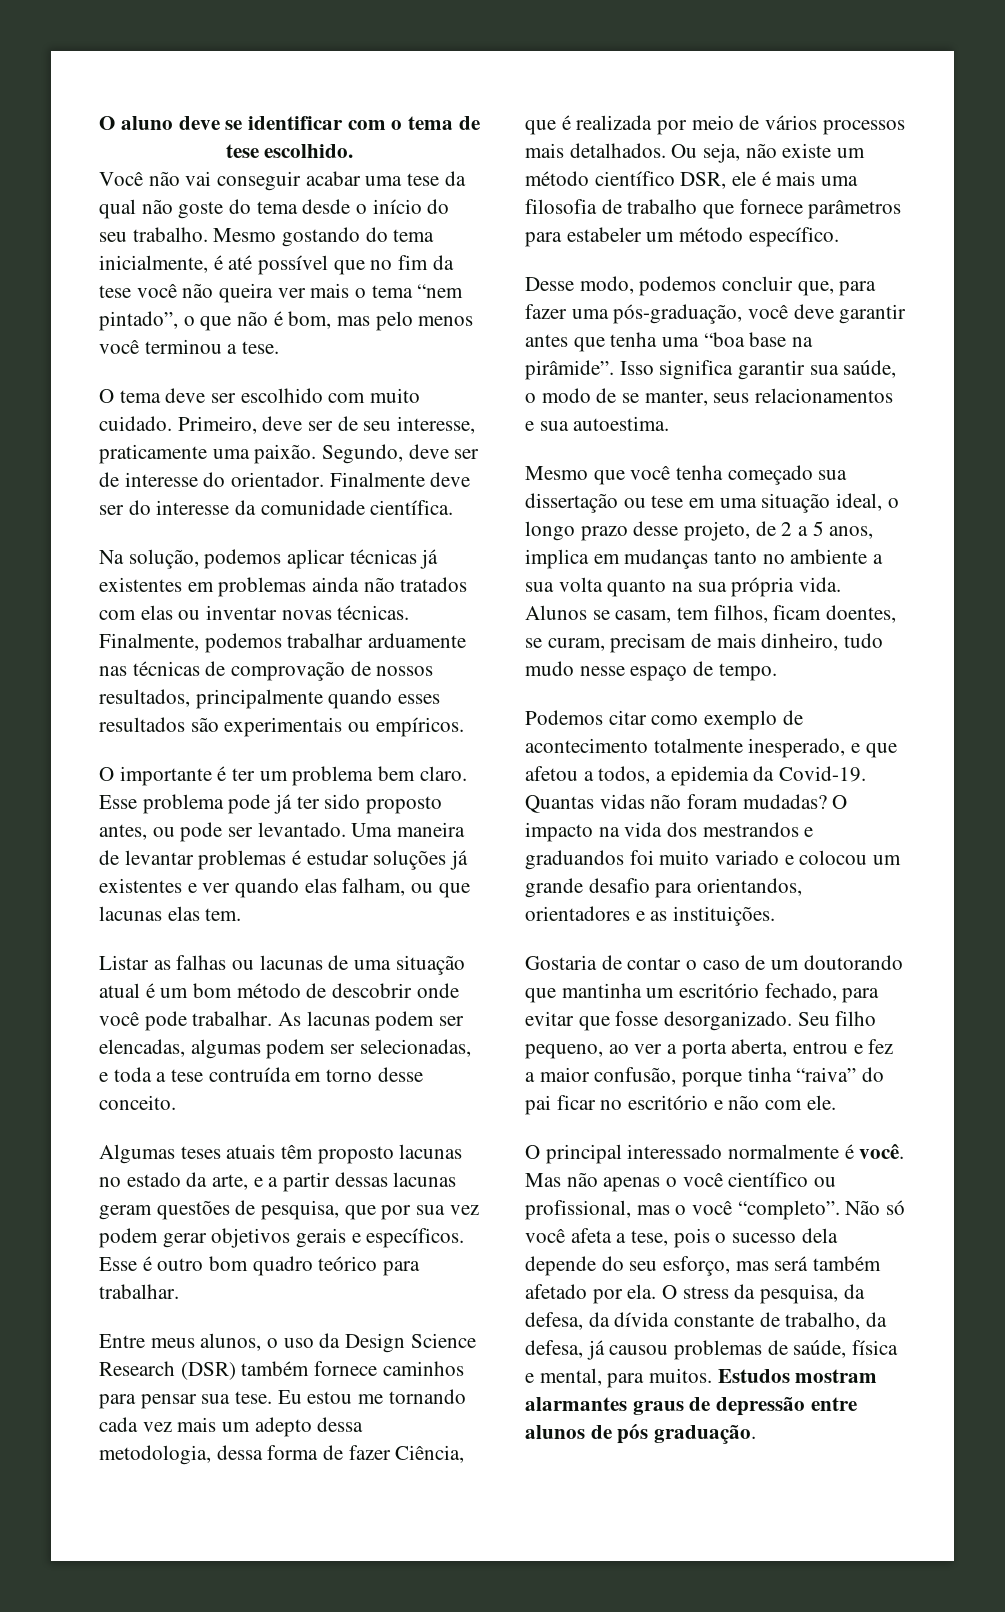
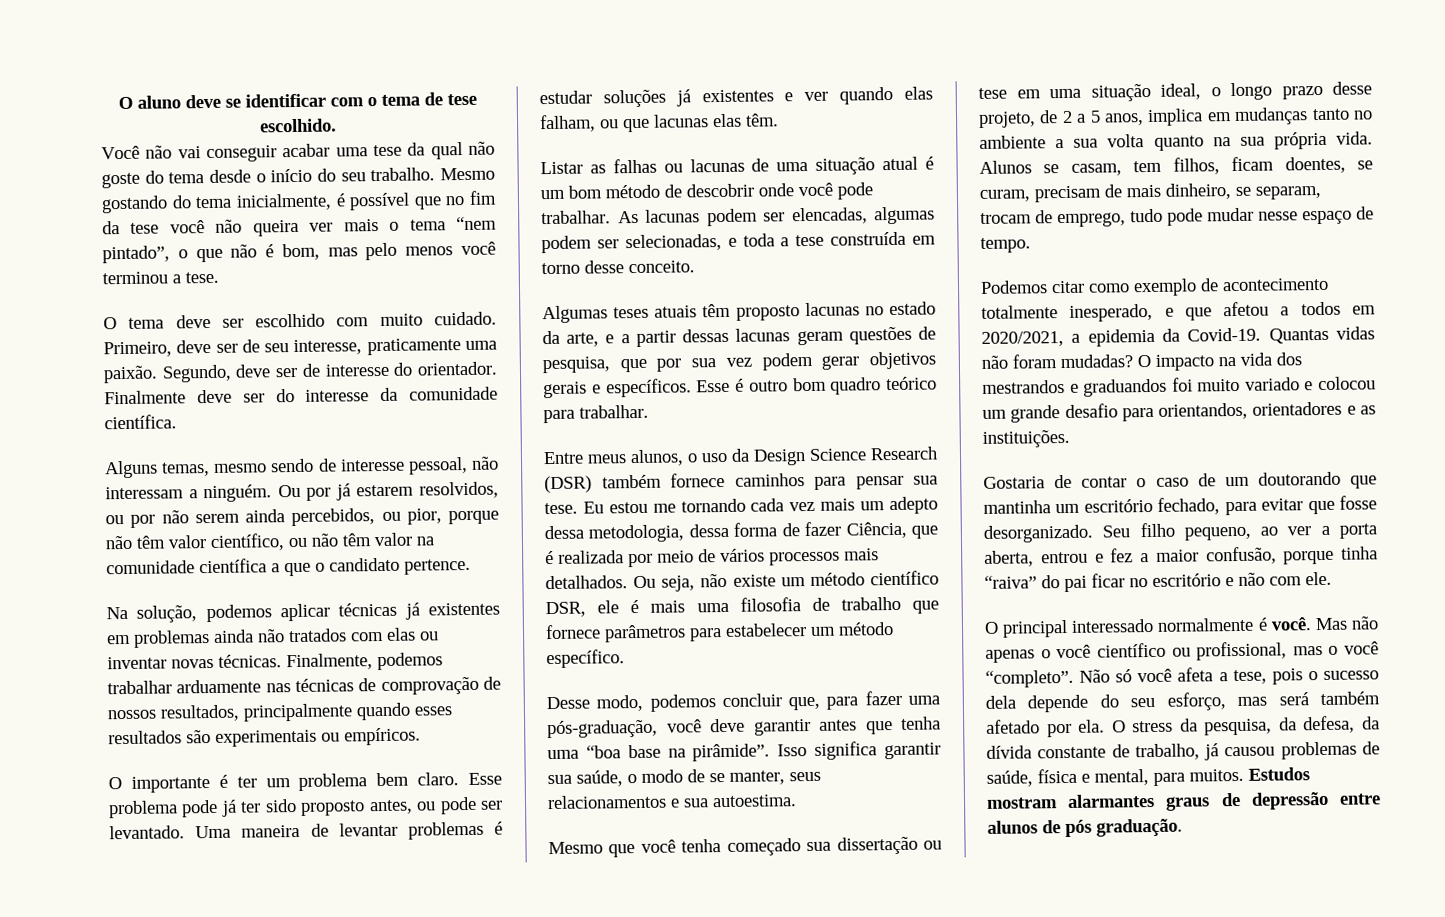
[228,255,253,270] até -> (346, 200) none
(454, 507) none -> [104,456,499,479] [105,481,499,503] [105,508,499,528] [105,532,434,551] [106,557,471,577] // Alguns temas, mesmo sendo de interesse pessoal, não interessam a ninguém. Ou por já estarem resolvidos, ou por não serem ainda percebidos, ou pior, porque não têm valor científico, ou não têm valor na comunidade científica a que o candidato pertence.
[205,908,242,921] tem. -> [745,113,779,127] têm.
[208,1067,291,1082] contruída -> [830,231,907,246] construída
[566,227,642,242] estabeler -> [725,623,807,637] estabelecer
[844,633,884,648] [525,661,574,676] tudo mudo -> [1235,185,1322,200] [980,207,1254,228] se separam, trocam de emprego, tudo pode mudar
[598,766,651,784] todos, -> [1300,301,1376,316] [981,331,1064,347] todos em 2020/2021,
[866,1312,888,1327] [525,1340,583,1358] da defesa, -> (1200, 752) none

